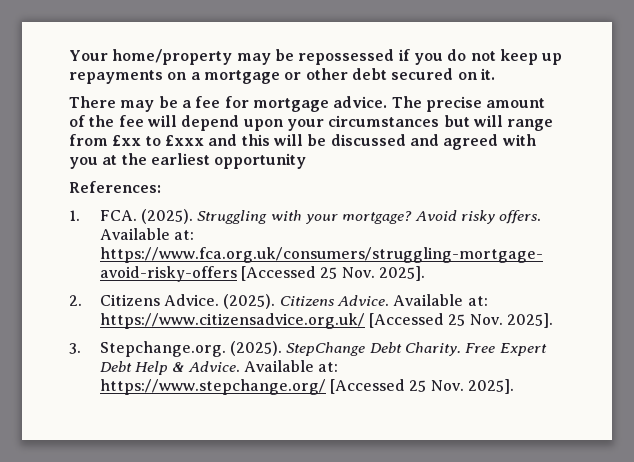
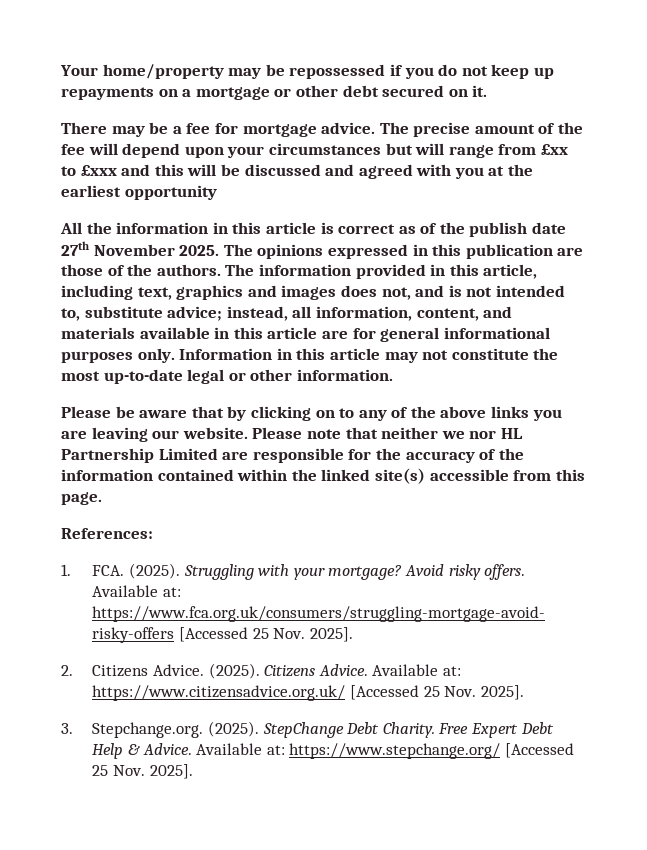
(307, 161) none -> [60,222,567,237] [61,241,584,259] [61,264,538,279] [61,285,565,300] [61,306,513,321] [61,327,550,342] [61,348,559,363] [61,369,393,384] [61,406,562,421] [61,427,523,442] [61,448,524,463] [61,468,585,484] [61,492,102,505] // All the information in this article is correct as of the publish date 27th November 2025. The opinions expressed in this publication are those of the authors. The information provided in this article, including text, graphics and images does not, and is not intended to, substitute advice; instead, all information, content, and materials available in this article are for general informational purposes only. Information in this article may not constitute the most up-to-date legal or other information. // Please be aware that by clicking on to any of the above links you are leaving our website. Please note that neither we nor HL Partnership Limited are responsible for the accuracy of the information contained within the linked site(s) accessible from this page.

